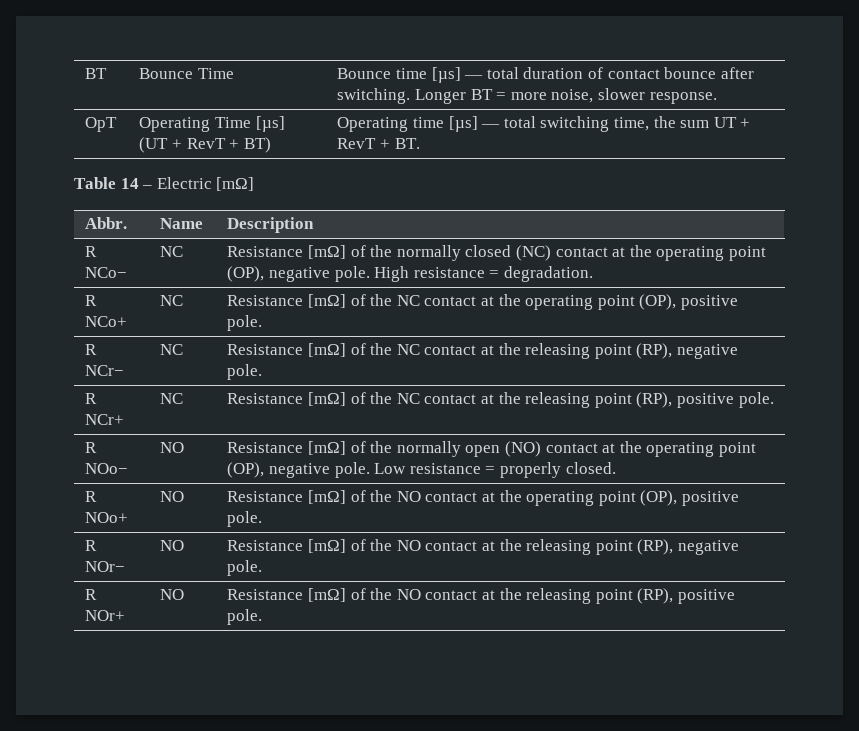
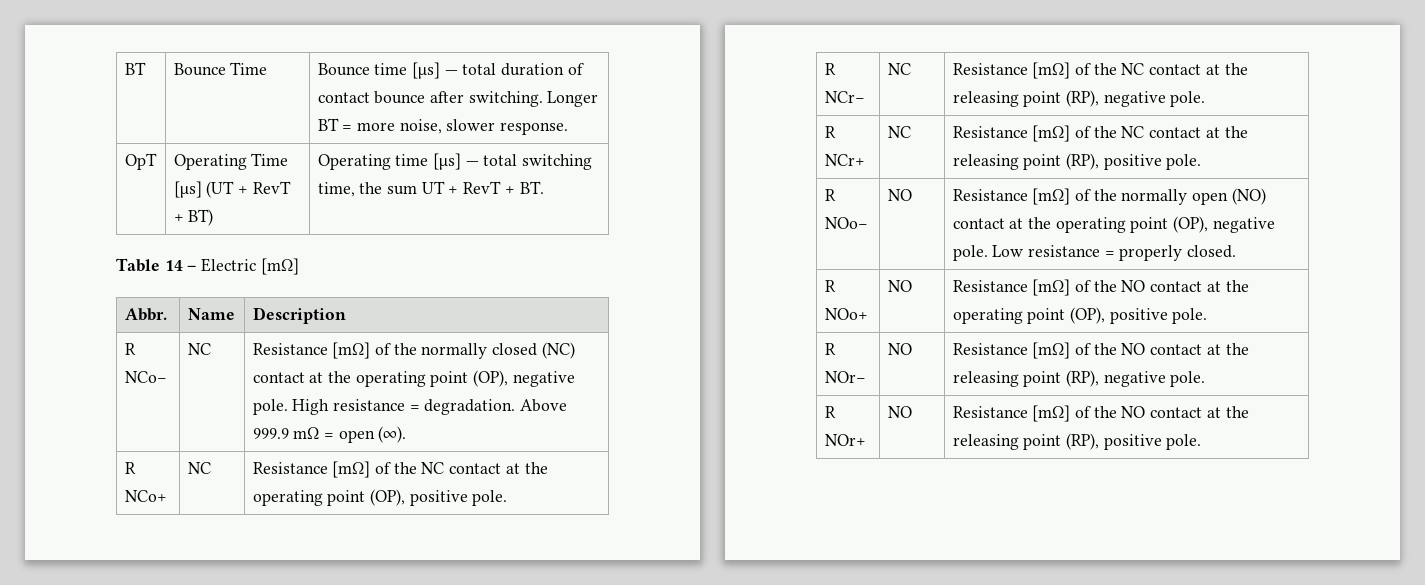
(593, 274) none -> [520,399,568,412] [252,426,407,443] Above 999.9 mΩ = open (∞).

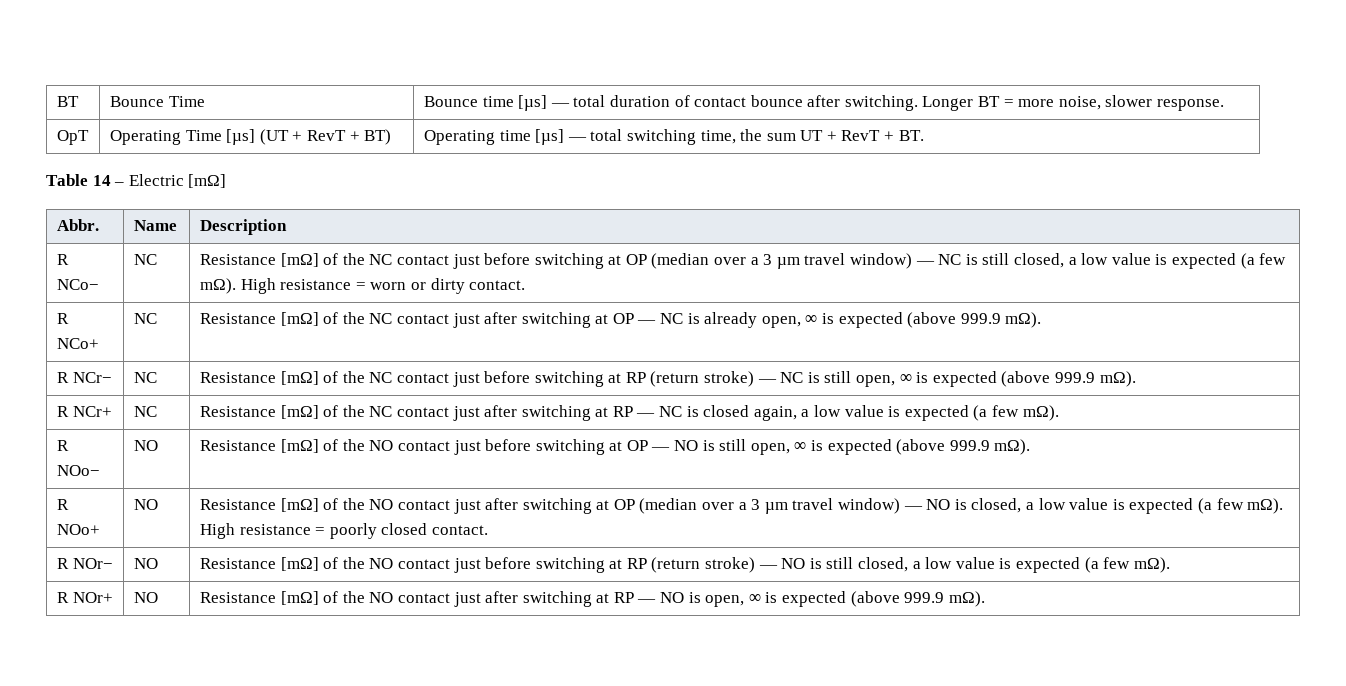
[421,342,575,359] [252,370,575,387] [252,399,568,415] [252,426,407,443] normally closed (NC) contact at the operating point (OP), negative pole. High resistance = degradation. Above 999.9 mΩ = open (∞). -> [369,253,1287,269] [199,278,526,294] NC contact just before switching at OP (median over a 3 µm travel window) — NC is still closed, a low value is expected (a few mΩ). High resistance = worn or dirty contact.
[505,462,548,474] [252,489,508,506] at the operating point (OP), positive pole. -> [452,312,1042,328] just after switching at OP — NC is already open, ∞ is expected (above 999.9 mΩ).
[1205,63,1248,75] [952,90,1206,107] at the releasing point (RP), negative pole. -> [452,371,1136,387] just before switching at RP (return stroke) — NC is still open, ∞ is expected (above 999.9 mΩ).
[1205,126,1248,138] [952,153,1202,170] at the releasing point (RP), positive pole. -> [452,405,1059,421] just after switching at RP — NC is closed again, a low value is expected (a few mΩ).
[1121,188,1266,205] [952,216,1275,233] [952,245,1237,261] normally open (NO) contact at the operating point (OP), negative pole. Low resistance = properly closed. -> [369,439,1031,455] NO contact just before switching at OP — NO is still open, ∞ is expected (above 999.9 mΩ).
[1206,280,1249,292] [952,307,1208,324] at the operating point (OP), positive pole. -> [453,498,1284,514] [199,523,488,539] just after switching at OP (median over a 3 µm travel window) — NO is closed, a low value is expected (a few mΩ). High resistance = poorly closed contact.
[1206,343,1249,355] [952,370,1206,387] at the releasing point (RP), negative pole. -> [453,557,1170,573] just before switching at RP (return stroke) — NO is still closed, a low value is expected (a few mΩ).
[1206,406,1249,418] [952,433,1202,450] at the releasing point (RP), positive pole. -> [453,591,985,607] just after switching at RP — NO is open, ∞ is expected (above 999.9 mΩ).

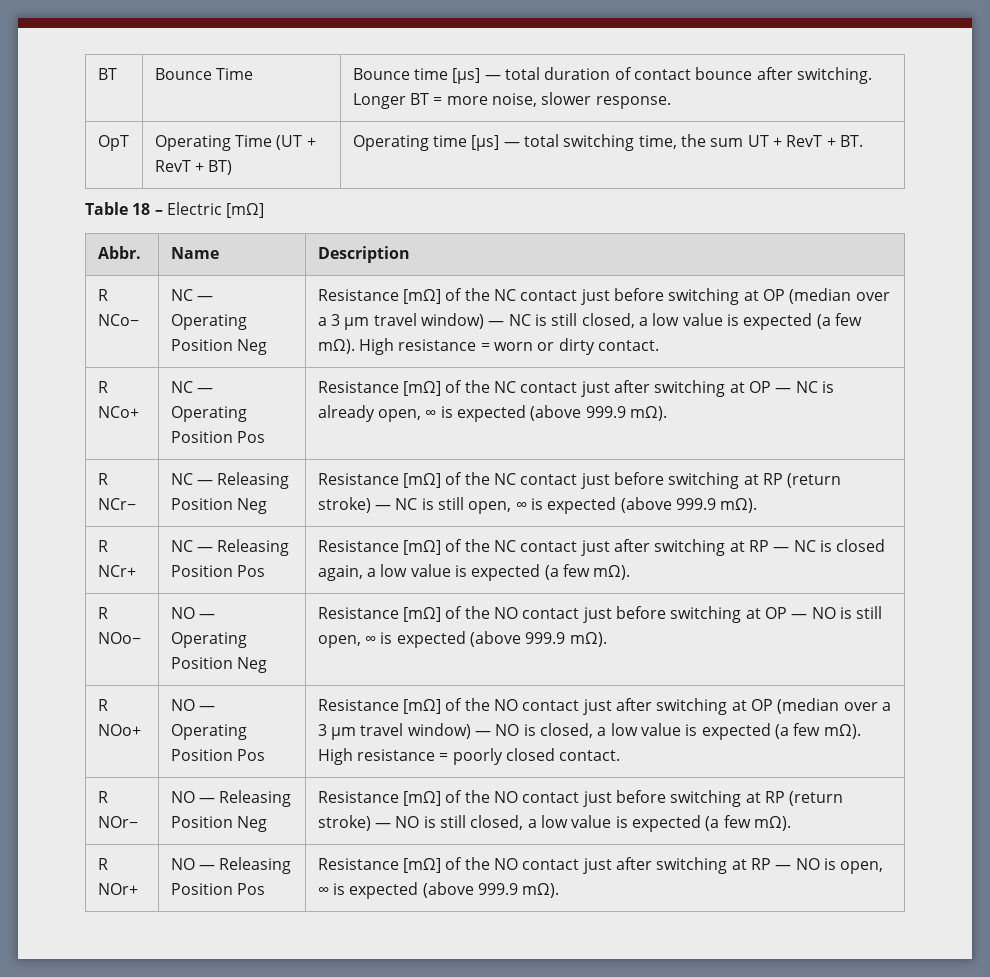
[226,129,256,145] [µs] -> (273, 141) none
[92,175,111,186] 14 -> [132,203,151,215] 18
(157, 259) none -> [197,296,214,301] [170,314,247,330] [170,339,268,355] — Operating Position Neg
(157, 318) none -> [197,388,214,393] [170,406,247,422] [170,431,266,443] — Operating Position Pos
(157, 377) none -> [197,472,290,489] [170,498,268,514] — Releasing Position Neg
(157, 411) none -> [197,539,290,556] [170,565,266,577] — Releasing Position Pos
(158, 445) none -> [199,614,216,619] [170,632,247,648] [170,657,268,673] — Operating Position Neg
(158, 504) none -> [199,706,216,711] [170,724,247,740] [170,749,266,761] — Operating Position Pos
(158, 563) none -> [199,790,292,807] [170,816,268,832] — Releasing Position Neg
(158, 597) none -> [199,857,292,874] [170,883,266,895] — Releasing Position Pos

